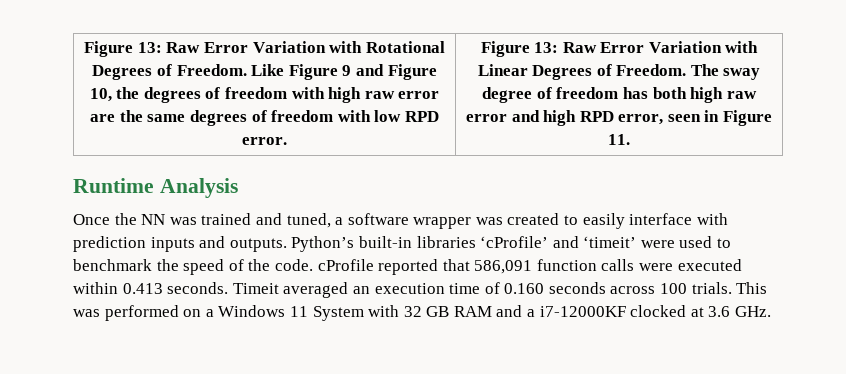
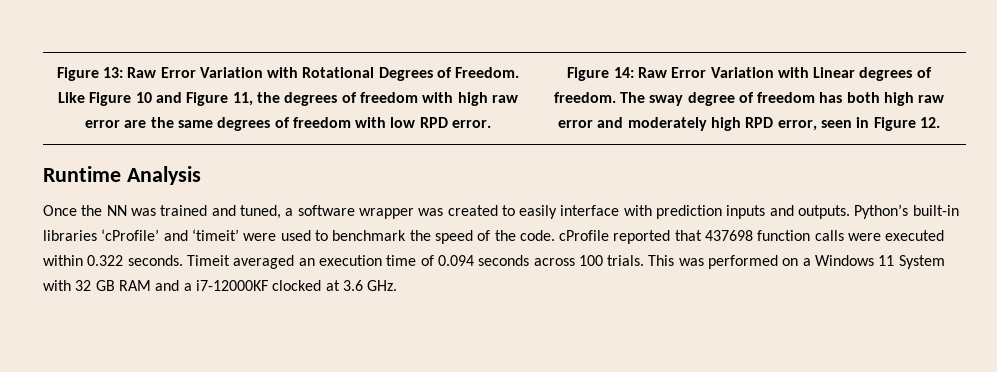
[342,65,352,76] 9 -> [135,92,152,103] 10
[89,88,112,102] 10, -> [232,92,253,106] 11,
[534,42,559,53] 13: -> [613,67,634,78] 14:
[532,64,687,80] Degrees of Freedom. -> [859,67,932,81] [553,92,616,103] degrees of freedom.
(540, 116) none -> [627,117,707,131] moderately
[608,134,630,145] 11. -> [919,117,940,128] 12.
[474,260,533,274] 586,091 -> [705,230,754,241] 437698
[122,283,163,294] 0.413 -> [87,255,124,266] 0.322
[504,283,545,294] 0.160 -> [437,255,474,266] 0.094

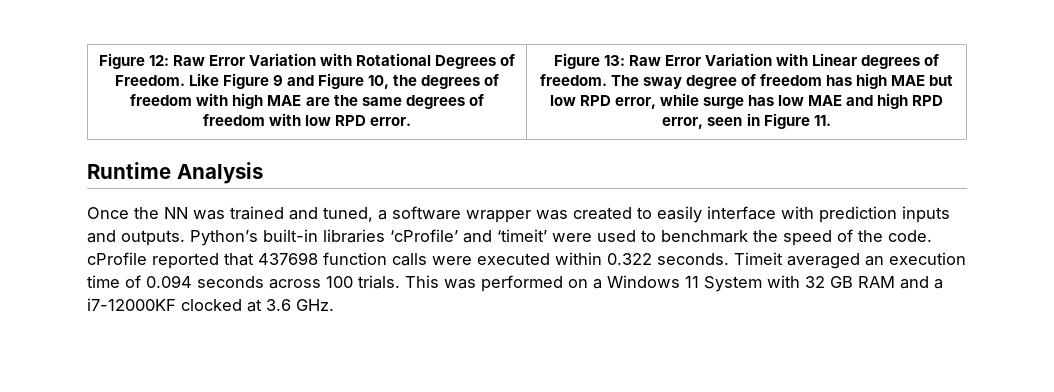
[56,67,123,81] Figure 13: -> [98,53,169,69] Figure 12:
[135,92,152,103] 10 -> [272,75,283,86] 9
[232,92,253,106] 11, -> [368,75,390,89] 10,
[491,95,518,103] [84,120,120,128] raw error -> [267,95,302,106] MAE
[613,67,634,78] 14: -> [603,55,625,66] 13:
[846,92,945,106] [558,117,707,131] both high raw error and moderately -> [856,73,954,89] [549,93,874,109] high MAE but low RPD error, while surge has low MAE and
[919,117,940,128] 12. -> [813,115,831,126] 11.

